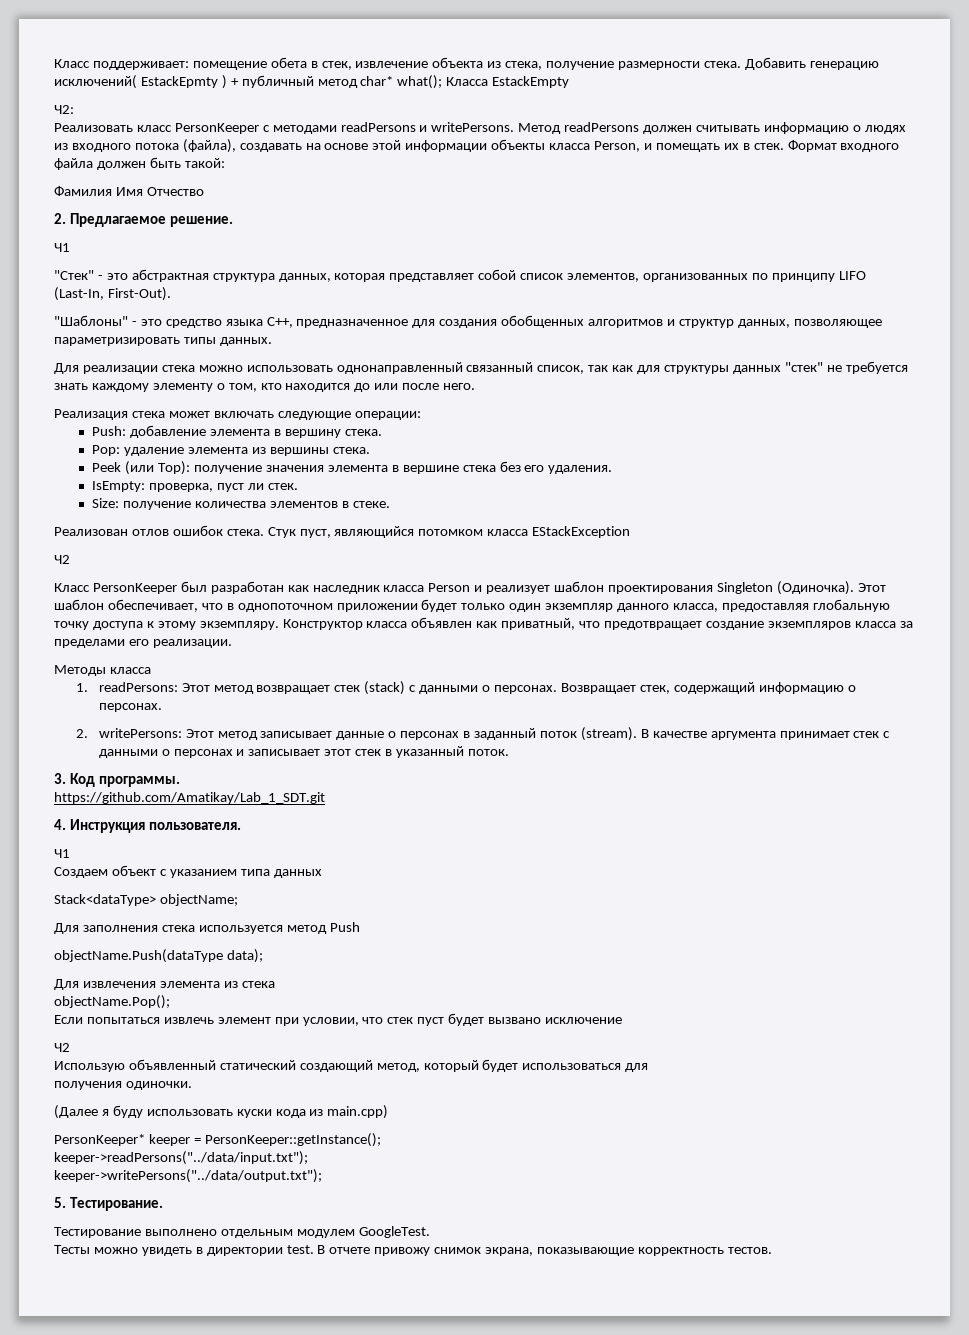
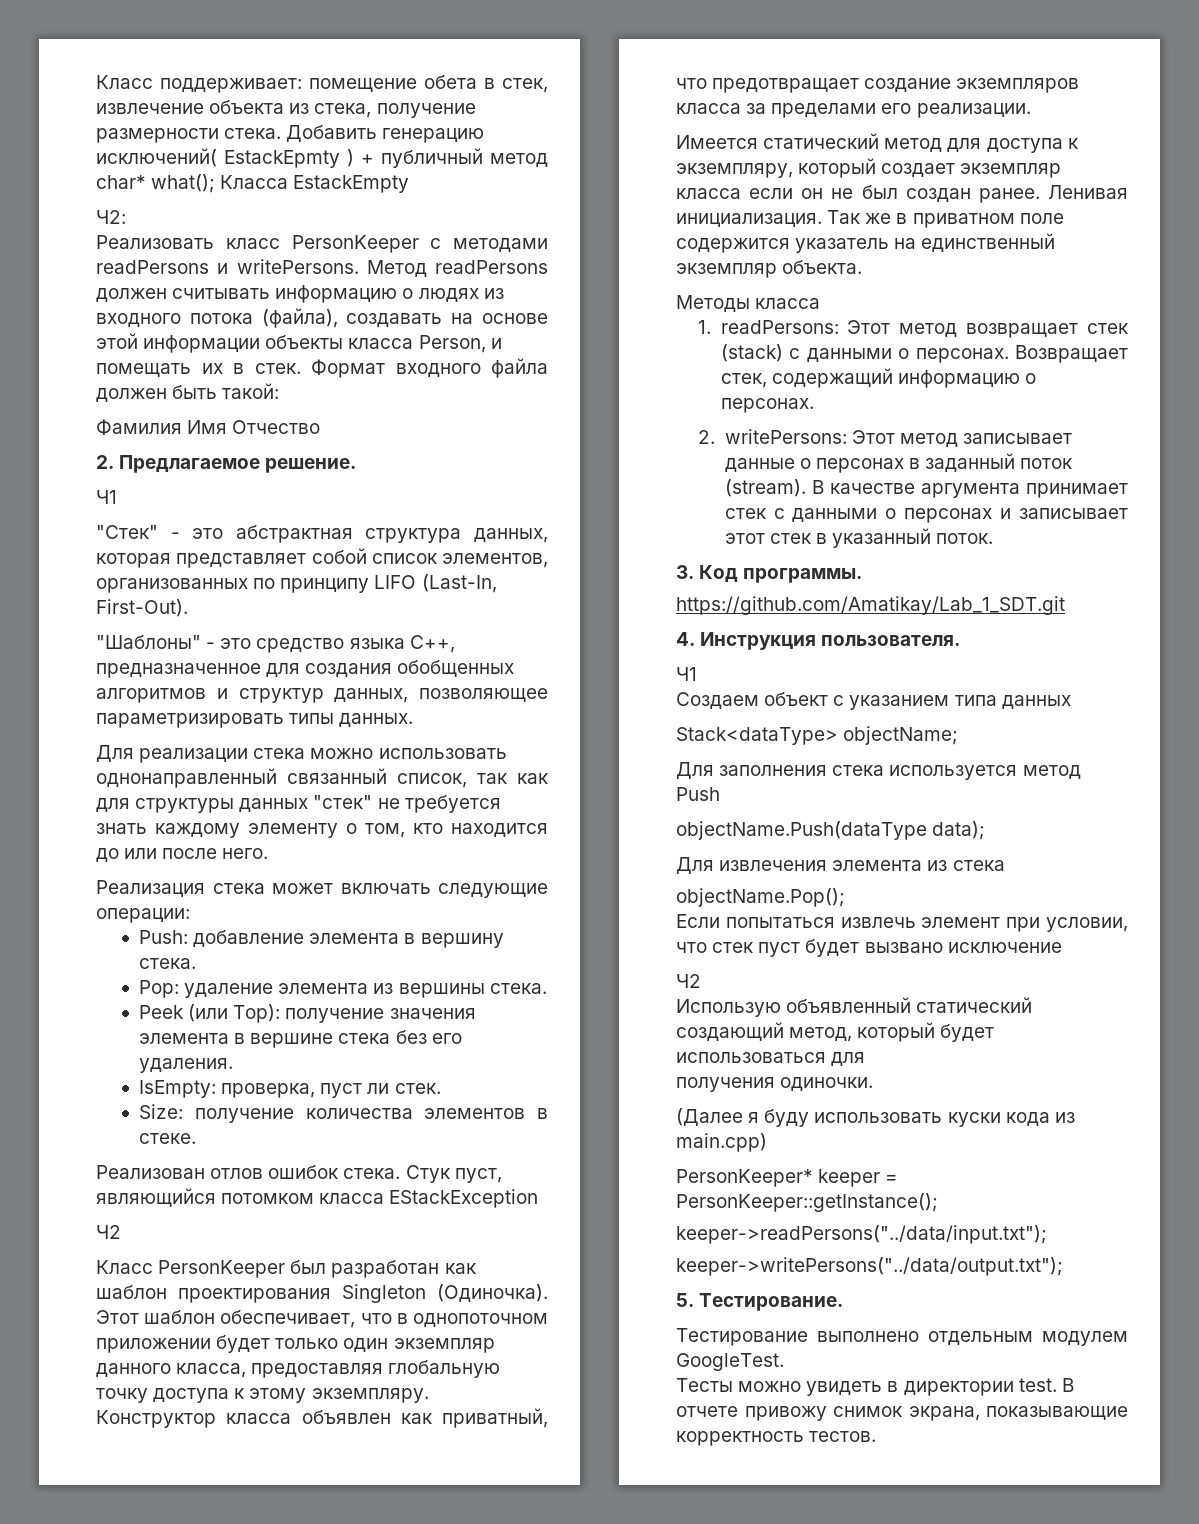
[312,583,551,594] наследник класса Person и реализует -> (477, 1268) none
(232, 643) none -> [676,133,1079,153] [676,158,1062,178] [676,185,1128,203] [676,210,1064,228] [676,233,1056,253] [676,260,863,278] // Имеется статический метод для доступа к экземпляру, который создает экземпляр класса если он не был создан ранее. Ленивая инициализация. Так же в приватном поле содержится указатель на единственный экземпляр объекта.

